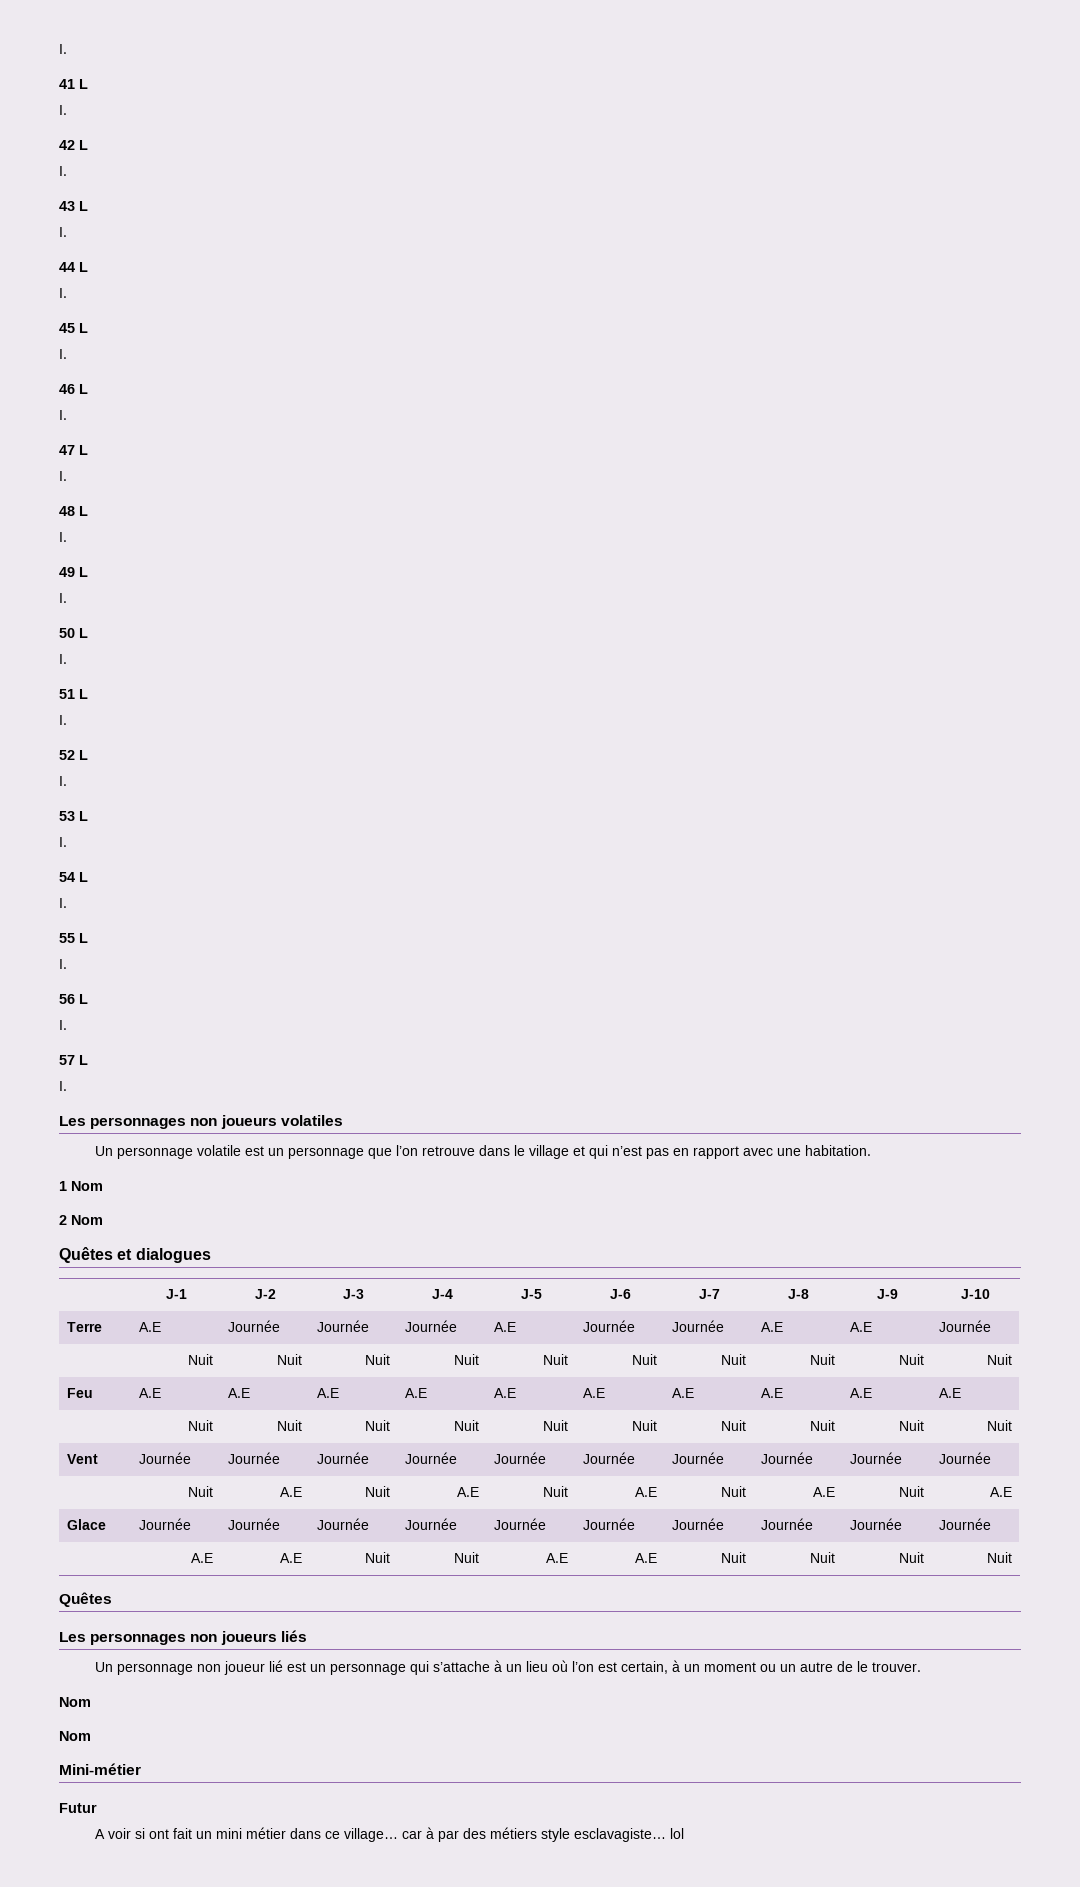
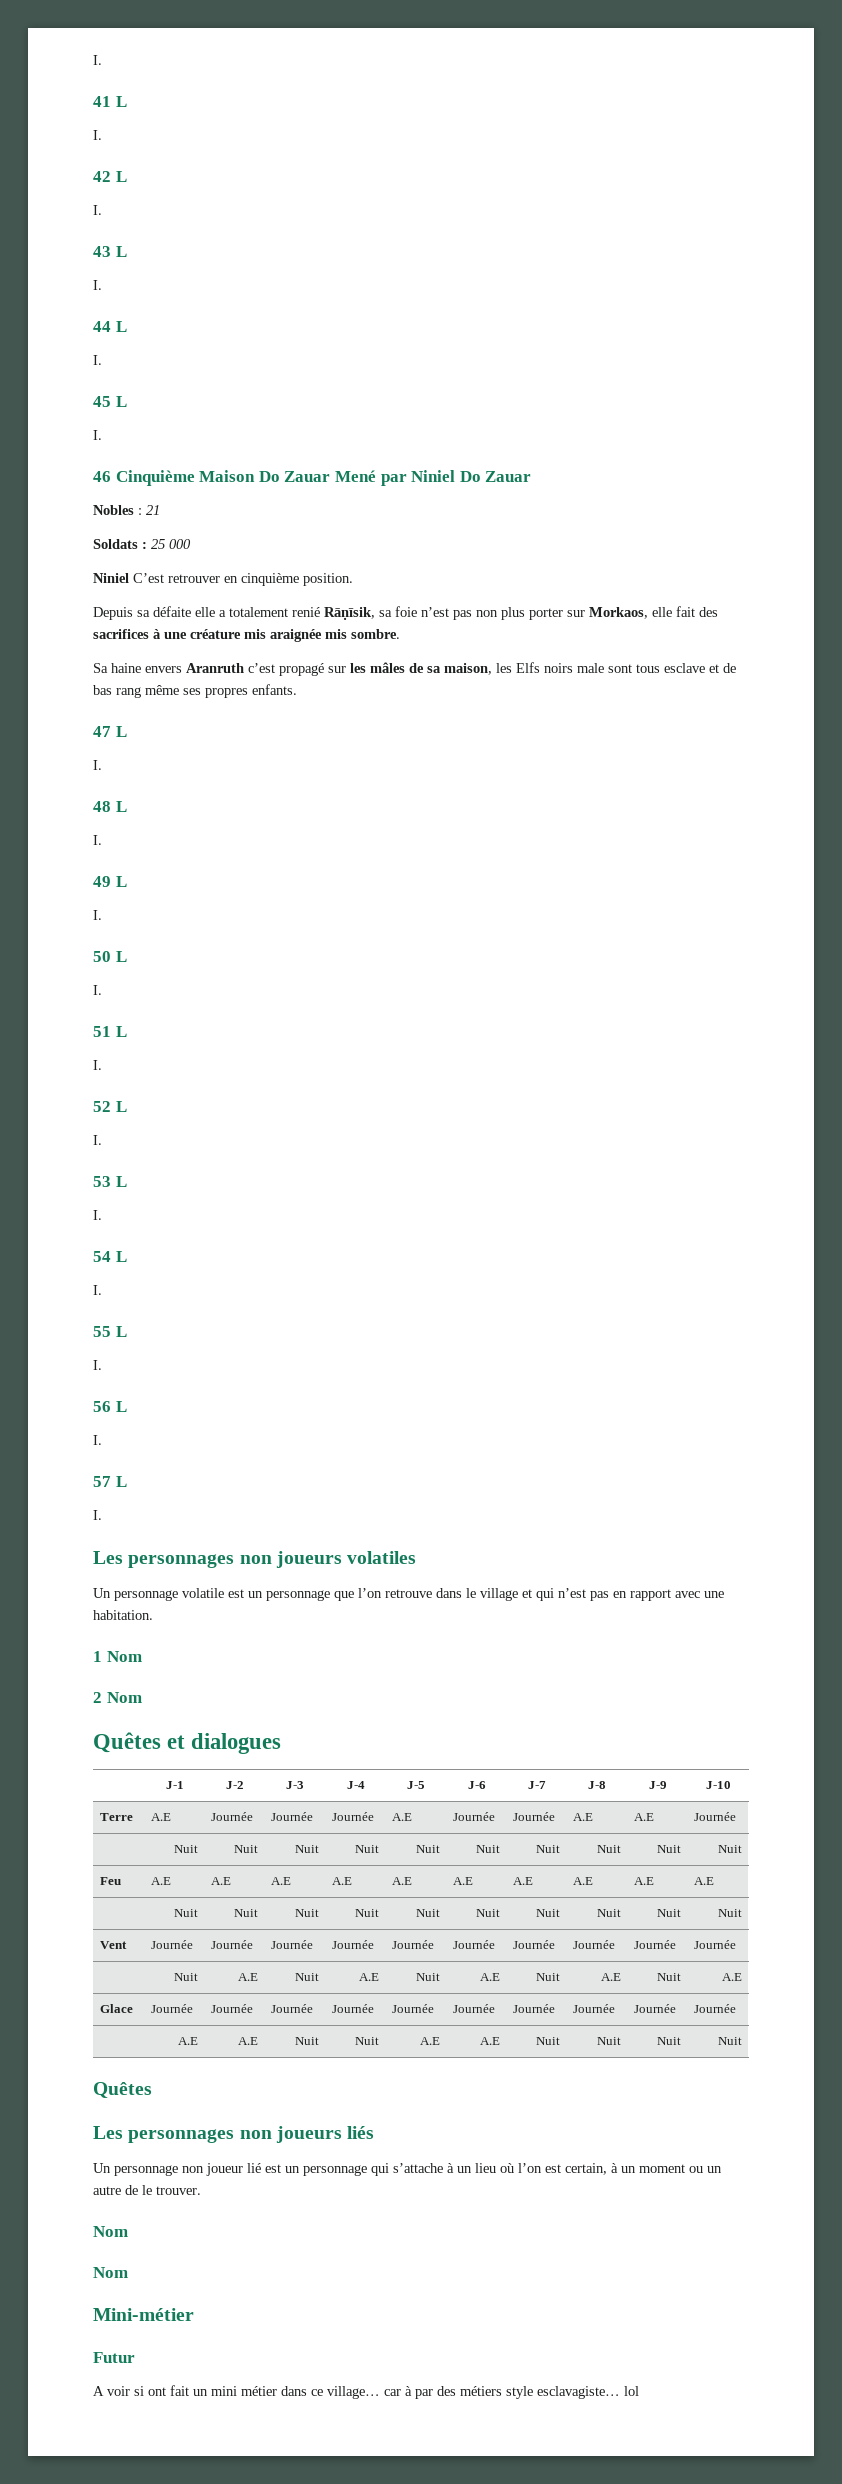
[79,384,88,394] [59,410,67,420] L // I. -> [115,470,532,486] [93,505,160,515] [93,539,191,549] [93,573,353,586] [93,606,718,620] [93,629,400,642] [93,662,736,676] [93,684,297,698] Cinquième Maison Do Zauar Mené par Niniel Do Zauar // Nobles : 21 // Soldats : 25 000 // Niniel C’est retrouver en cinquième position. // Depuis sa défaite elle a totalement renié Rāṇīsik, sa foie n’est pas non plus porter sur Morkaos, elle fait des sacrifices à une créature mis araignée mis sombre. // Sa haine envers Aranruth c’est propagé sur les mâles de sa maison, les Elfs noirs male sont tous esclave et de bas rang même ses propres enfants.

